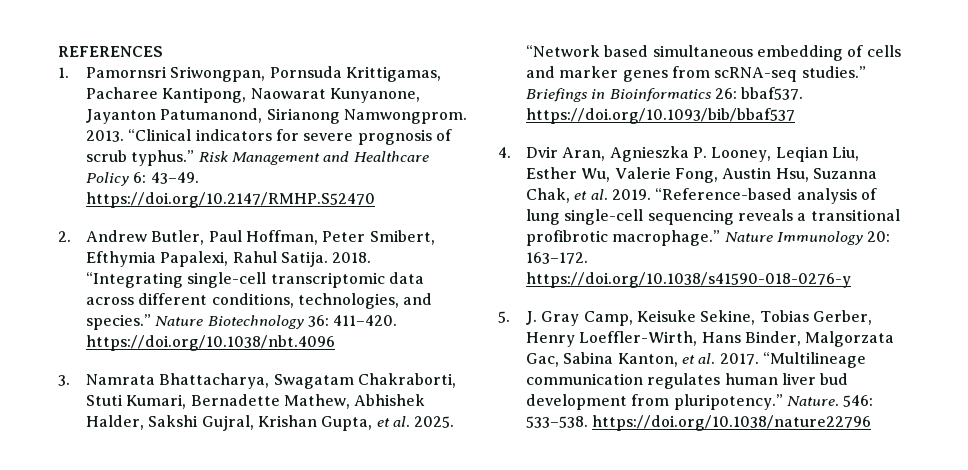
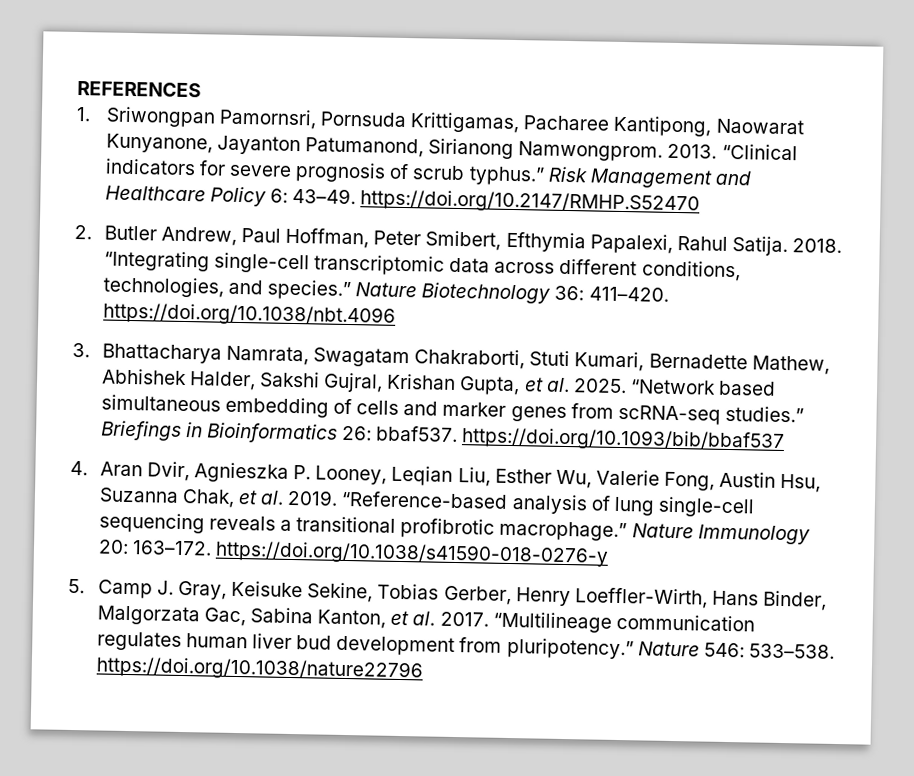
[86,66,266,82] Pamornsri Sriwongpan, -> [105,106,317,130] Sriwongpan Pamornsri,
[86,230,205,245] Andrew Butler, -> [103,225,237,246] Butler Andrew,
[86,373,270,389] Namrata Bhattacharya, -> [101,343,309,366] Bhattacharya Namrata,
[526,146,606,161] Dvir Aran, -> [99,461,190,482] Aran Dvir,
[526,311,633,326] J. Gray Camp, -> [97,579,228,600] Camp J. Gray,
[786,396,839,406] Nature. -> [637,641,700,657] Nature

